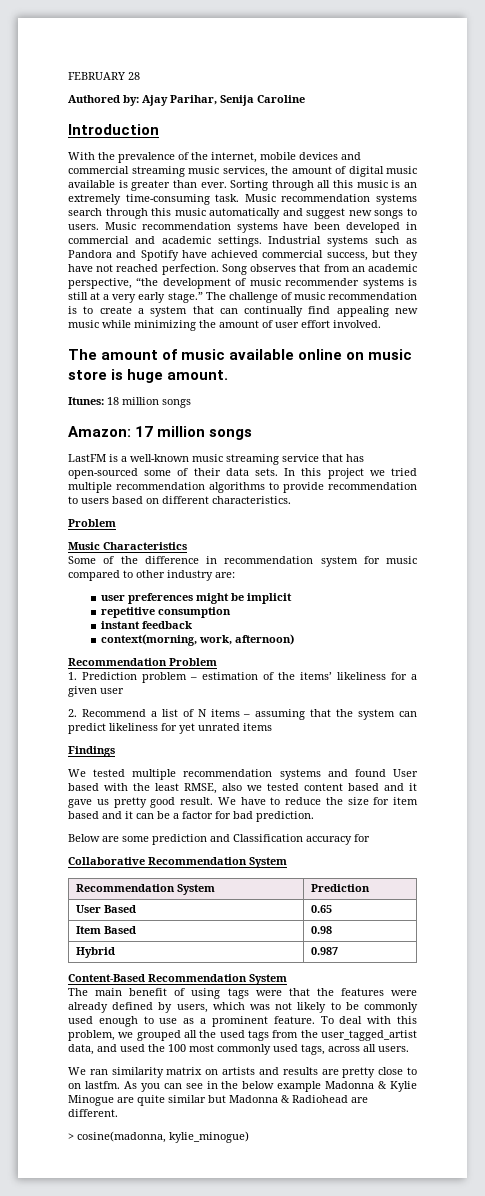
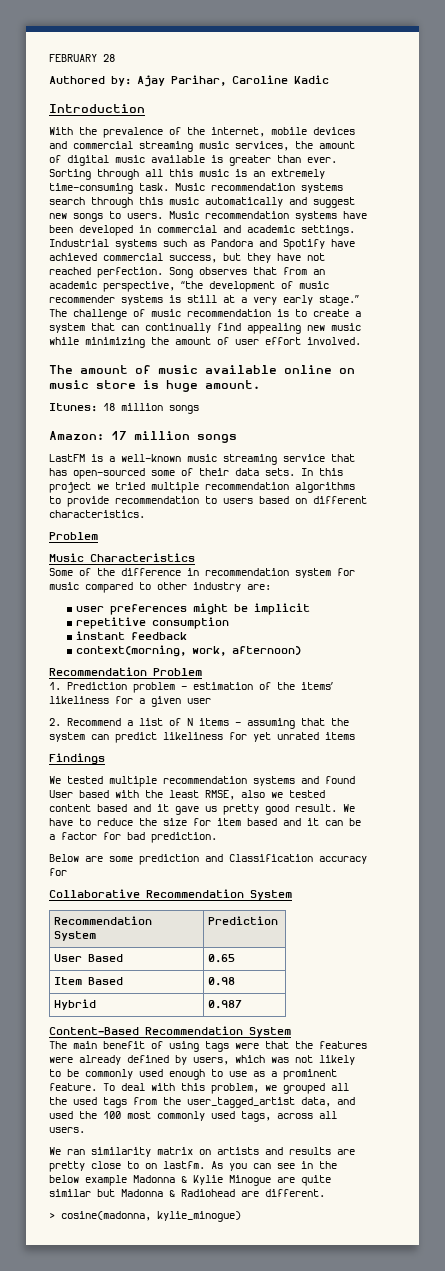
[220,95,254,106] Senija -> (226, 80) none
(305, 99) none -> [294,75,329,84] Kadic

